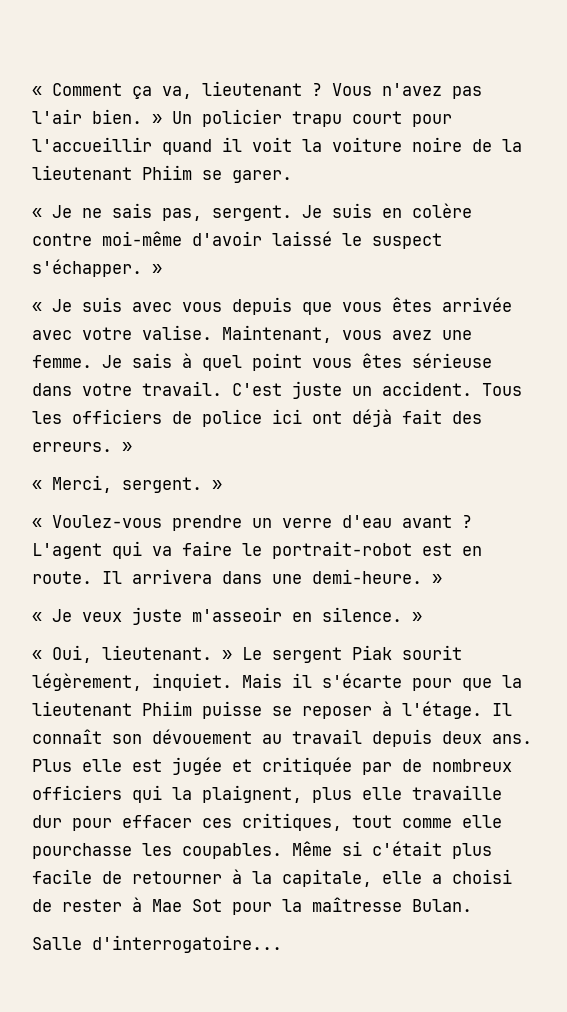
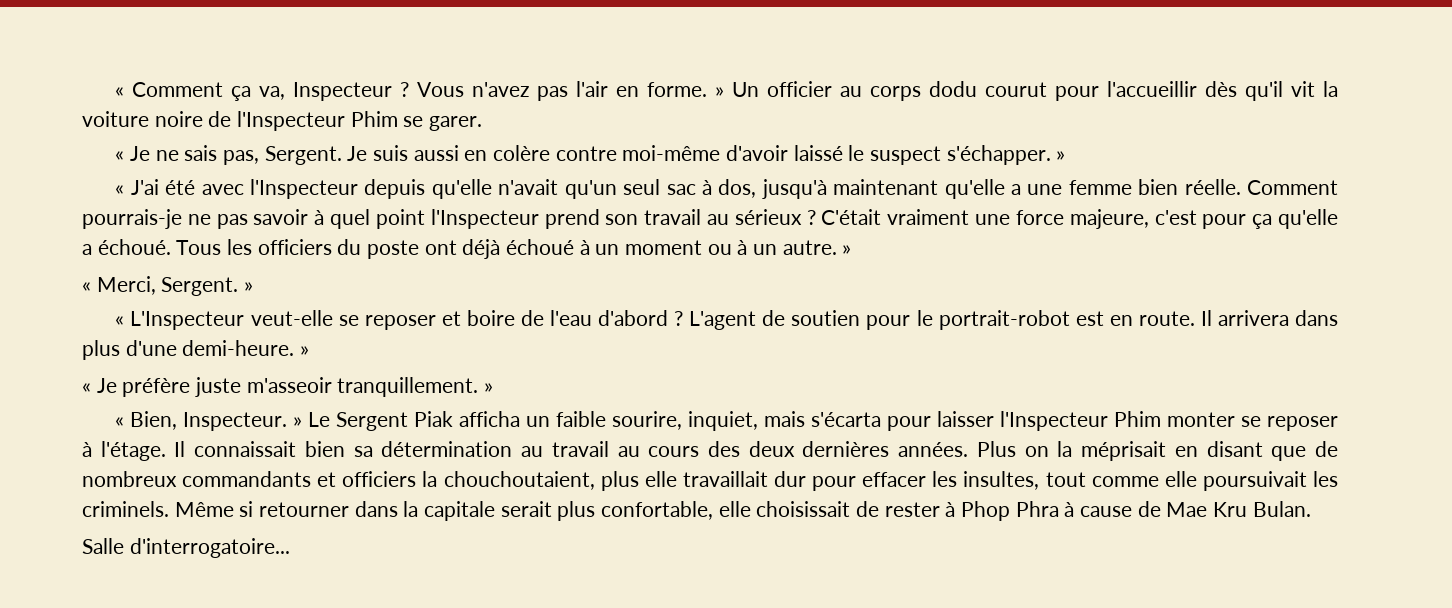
[202,81,302,96] lieutenant -> [293,82,393,101] Inspecteur
[92,109,452,127] [32,137,292,155] bien. » Un policier trapu court pour l'accueillir quand il voit -> [616,81,1316,101] en forme. » Un officier au corps dodu courut pour l'accueillir dès qu'il vit
[502,139,522,152] [32,165,192,180] la lieutenant Phiim -> [237,111,398,131] l'Inspecteur Phim
[212,203,372,221] sergent. Je suis -> [264,145,459,165] Sergent. Je suis aussi
[52,297,512,315] [32,325,472,343] [32,353,492,371] [32,381,522,399] [32,409,482,427] [32,442,112,452] Je suis avec vous depuis que vous êtes arrivée avec votre valise. Maintenant, vous avez une femme. Je sais à quel point vous êtes sérieuse dans votre travail. C'est juste un accident. Tous les officiers de police ici ont déjà fait des erreurs. -> [130,179,1338,199] [82,209,1339,229] [82,239,837,259] J'ai été avec l'Inspecteur depuis qu'elle n'avait qu'un seul sac à dos, jusqu'à maintenant qu'elle a une femme bien réelle. Comment pourrais-je ne pas savoir à quel point l'Inspecteur prend son travail au sérieux ? C'était vraiment une force majeure, c'est pour ça qu'elle a échoué. Tous les officiers du poste ont déjà échoué à un moment ou à un autre.
[122,477,222,493] [32,515,472,531] [32,541,232,559] sergent. » // « Voulez-vous prendre un verre d'eau avant ? L'agent qui va faire -> [161,277,254,296] [115,310,911,330] Sergent. » // « L'Inspecteur veut-elle se reposer et boire de l'eau d'abord ? L'agent de soutien pour
[272,574,302,584] une -> [82,340,177,360] plus d'une
[82,612,122,622] veux -> [122,378,191,397] préfère
[292,607,422,622] [32,645,462,663] [32,673,522,691] [32,701,262,719] en silence. » // « Oui, lieutenant. » Le sergent Piak sourit légèrement, inquiet. Mais il s'écarte pour que la lieutenant Phiim puisse -> [337,377,494,397] [115,411,1236,431] tranquillement. » // « Bien, Inspecteur. » Le Sergent Piak afficha un faible sourire, inquiet, mais s'écarta pour laisser l'Inspecteur Phim monter
[32,729,532,747] [32,757,512,775] [32,785,302,803] connaît son dévouement au travail depuis deux ans. Plus elle est jugée et critiquée par de nombreux officiers qui la plaignent, -> [194,441,1339,461] [82,471,595,490] connaissait bien sa détermination au travail au cours des deux dernières années. Plus on la méprisait en disant que de nombreux commandants et officiers la chouchoutaient,
[412,785,502,800] travaille -> [682,471,768,487] travaillait
[202,813,342,831] ces critiques, -> [932,471,1040,490] les insultes,
[32,841,492,859] [32,869,512,887] [32,897,402,915] pourchasse les coupables. Même si c'était plus facile de retourner à la capitale, elle a choisi de rester à Mae Sot pour la maîtresse -> [1202,471,1338,491] [82,501,1248,521] poursuivait les criminels. Même si retourner dans la capitale serait plus confortable, elle choisissait de rester à Phop Phra à cause de Mae Kru

